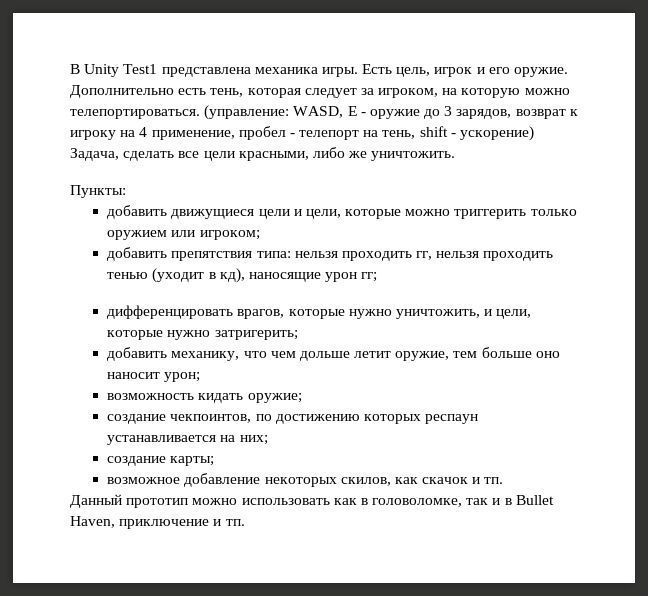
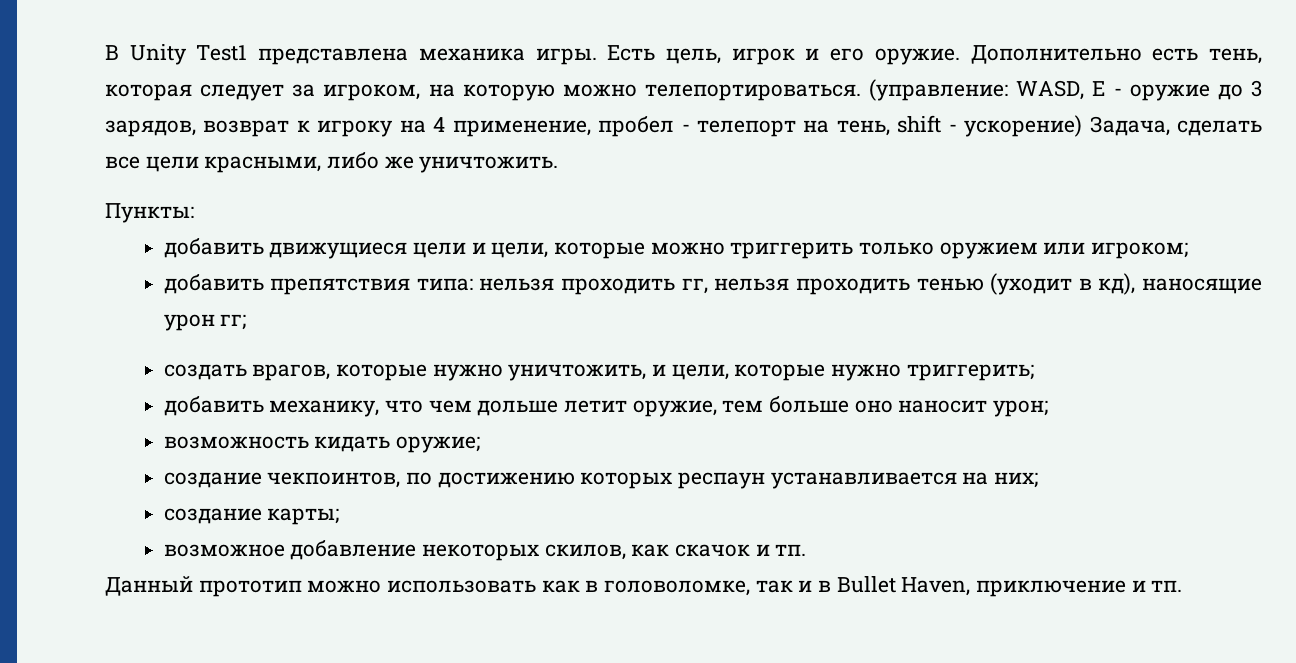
[107,305,234,319] дифференцировать -> [163,364,247,380] создать
[214,330,298,340] затригерить; -> [906,364,1034,381] триггерить;

